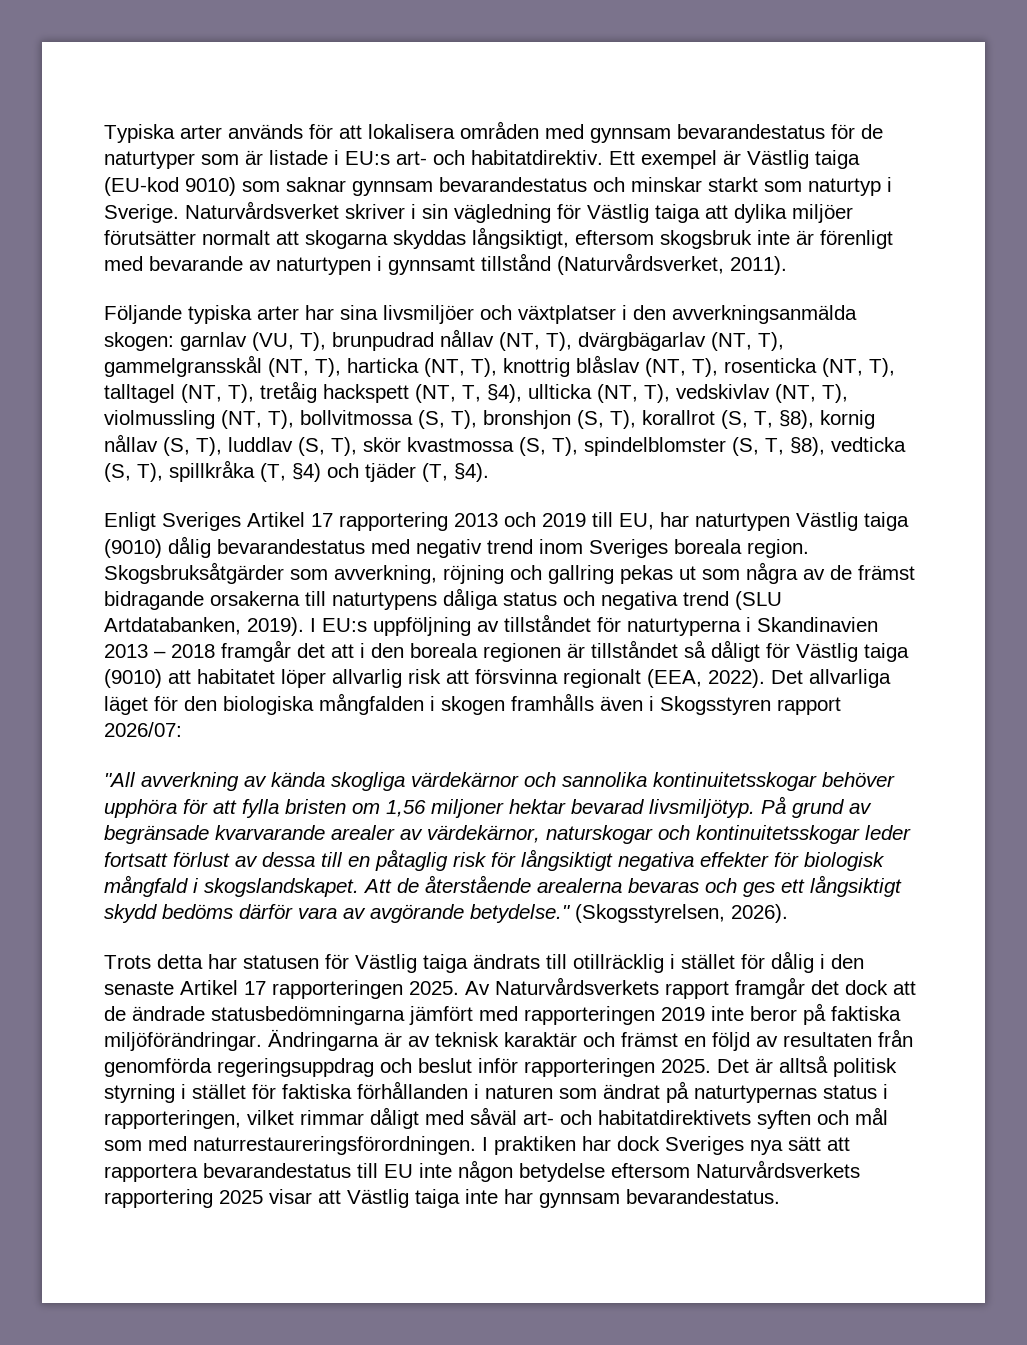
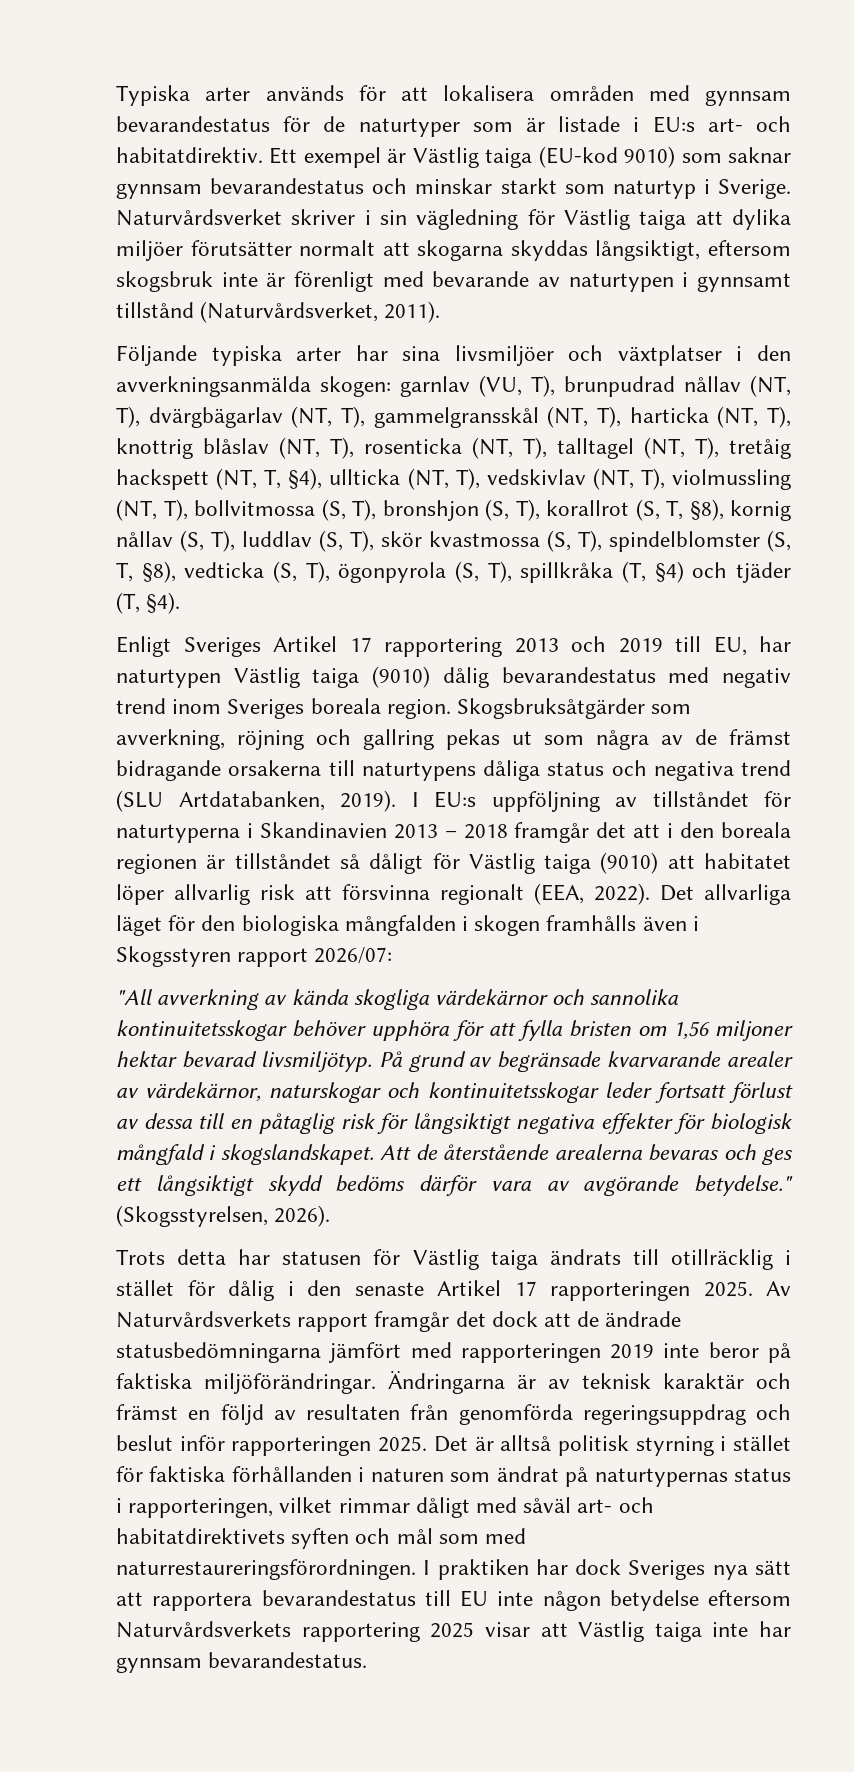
(163, 472) none -> [338,561,512,583] ögonpyrola (S, T),

